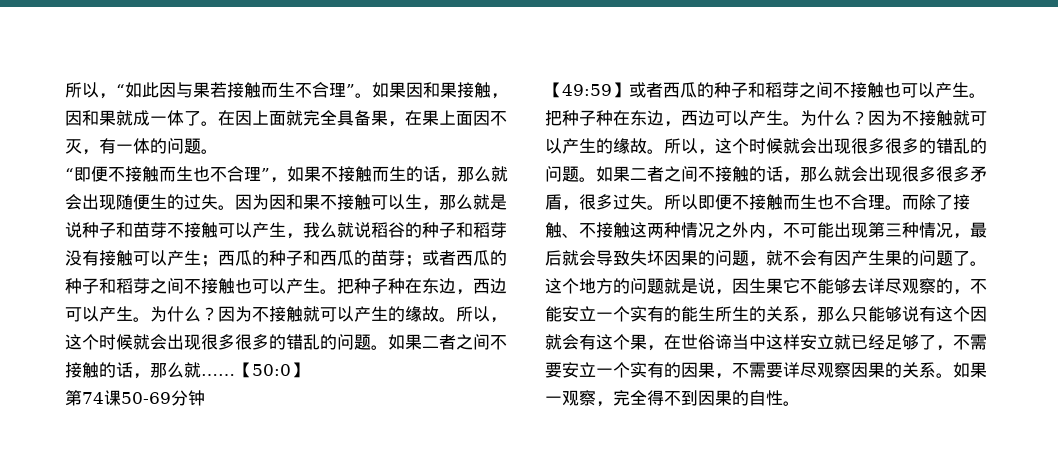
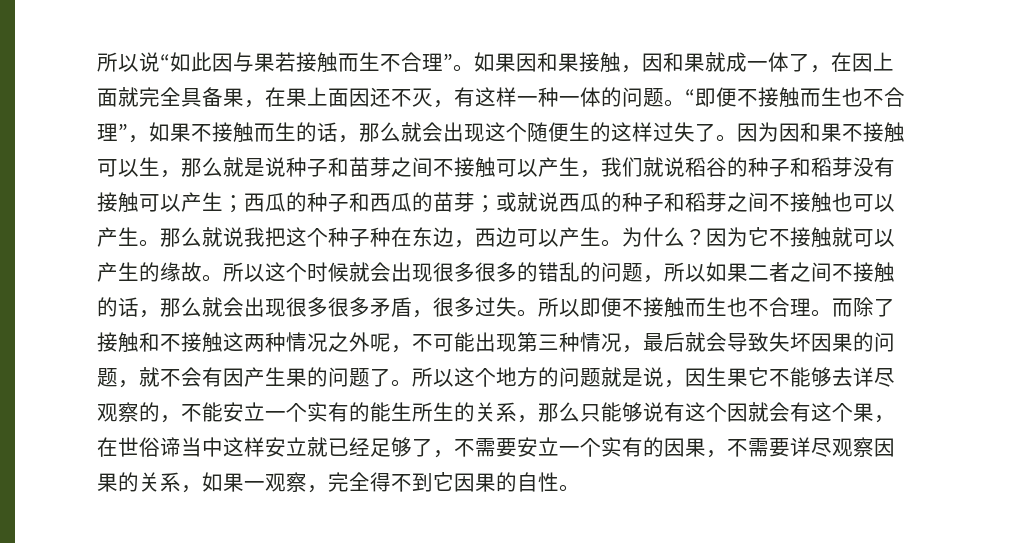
[65,82,116,99] 所以， -> [97,52,160,72] 所以说
[201,121,218,126] 。 -> [810,65,831,73] ，
(490, 118) none -> [370,87,391,107] 还
(116, 146) none -> [475,87,559,107] 这样一种
(218, 151) // -> (685, 103) none
(116, 202) none -> [485,122,527,142] 这个
[184,194,218,210] 过失 -> [611,122,716,142] 这样过失了
(167, 230) none -> [391,157,433,177] 之间
[320,222,337,238] 么 -> [622,157,643,177] 们
[439,250,456,266] 者 -> [517,192,559,212] 就说
[337,278,354,294] 把 -> [160,227,328,247] 那么就说我把这个
[252,306,507,323] [65,334,507,350] [65,362,308,379] [65,390,205,406] [545,82,986,98] [545,110,987,127] [545,138,987,155] [545,166,596,182] 不接触就可以产生的缘故。所以，这个时候就会出现很多很多的错乱的问题。如果二者之间不接触的话，那么就……【50:0】 // 第74课50-69分钟 // 【49:59】或者西瓜的种子和稻芽之间不接触也可以产生。把种子种在东边，西边可以产生。为什么？因为不接触就可以产生的缘故。所以，这个时候就会出现很多很多的错乱的问题。 -> [748,227,895,248] [97,262,706,283] 它不接触就可以产生的缘故。所以这个时候就会出现很多很多的错乱的问题，所以
[562,233,579,238] 、 -> [139,332,160,352] 和
[749,222,766,238] 内 -> [370,333,391,352] 呢
(987, 263) none -> [412,367,454,387] 所以
[936,373,953,378] 。 -> [181,485,202,493] ，
(698, 398) none -> [433,472,454,491] 它

